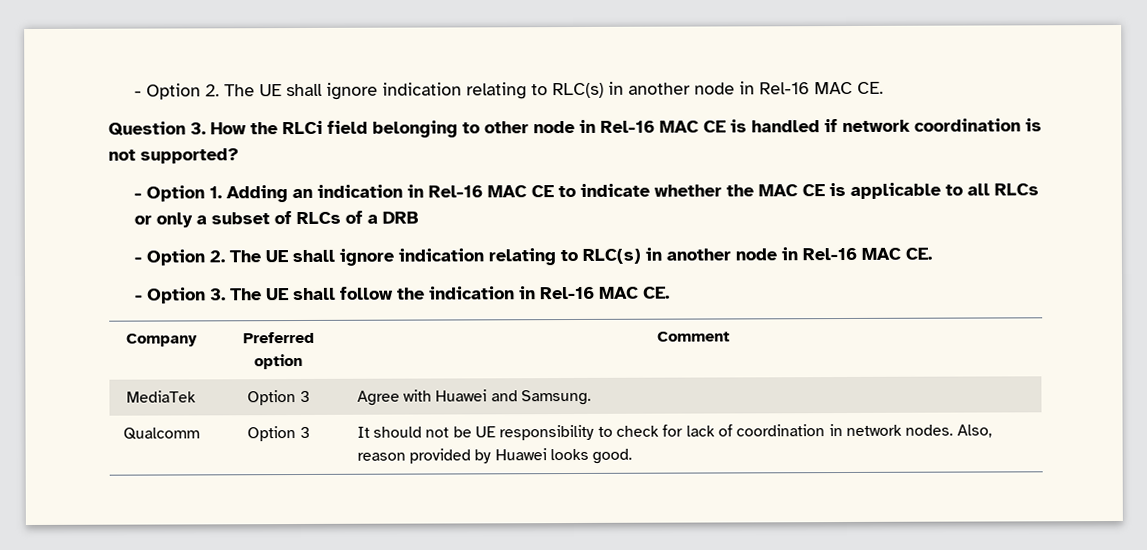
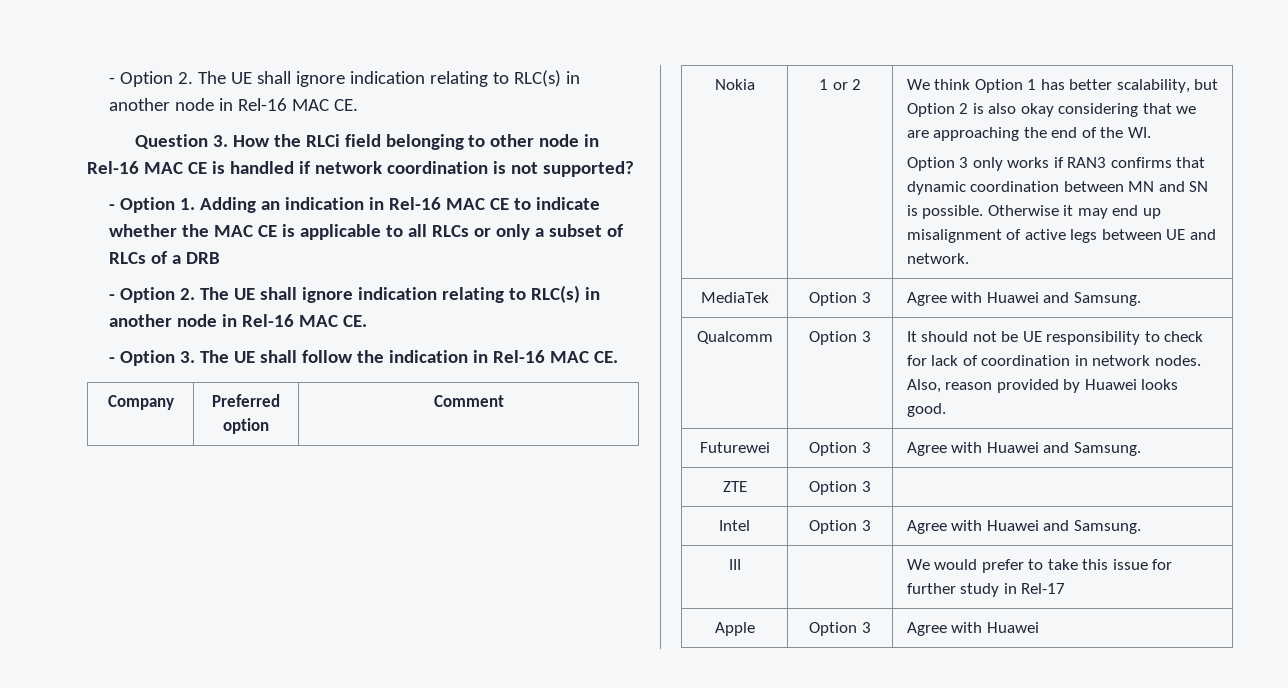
(731, 336) none -> [714,79,755,90] [819,79,861,90] [906,79,1218,93] [906,103,1196,117] [906,127,1151,141] [906,157,1205,171] [906,181,1209,195] [906,205,1161,219] [906,229,1216,243] [906,253,969,264] // Nokia | 1 or 2 | We think Option 1 has better scalability, but Option 2 is also okay considering that we are approaching the end of the WI. // Option 3 only works if RAN3 confirms that dynamic coordination between MN and SN is possible. Otherwise it may end up misalignment of active legs between UE and network.
(633, 456) none -> [699,442,770,453] [809,442,871,456] [906,442,1141,456] [722,481,747,492] [809,481,871,495] [719,520,750,531] [809,520,871,534] [906,520,1141,534] [728,559,741,570] [906,559,1172,573] [906,583,1066,597] [714,622,755,636] [809,622,871,636] [906,622,1039,636] // Futurewei | Option 3 | Agree with Huawei and Samsung. // ZTE | Option 3 | // Intel | Option 3 | Agree with Huawei and Samsung. // III | | We would prefer to take this issue for further study in Rel-17 // Apple | Option 3 | Agree with Huawei

